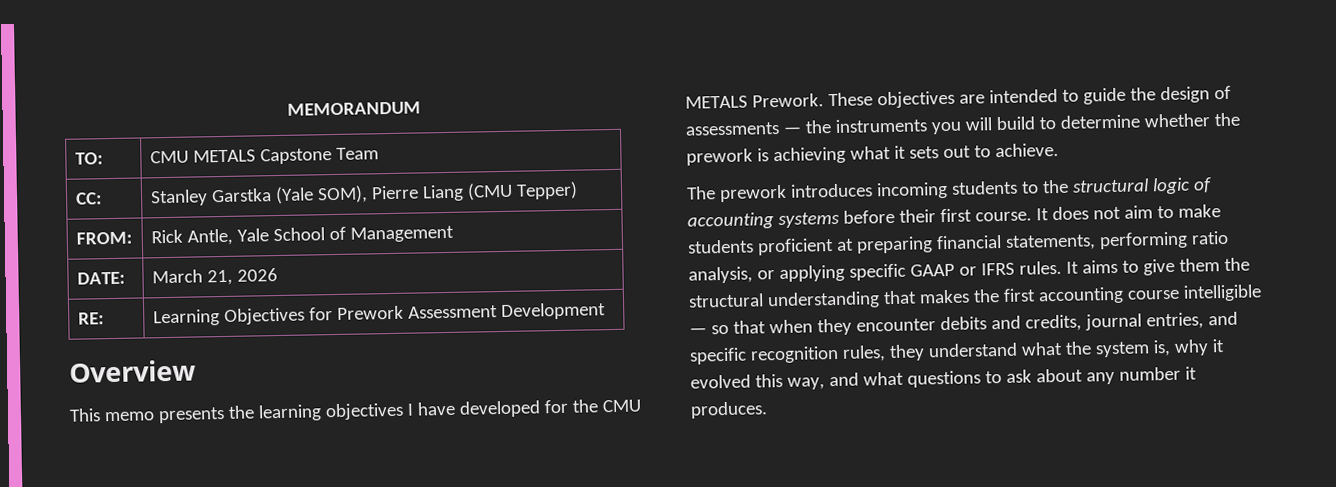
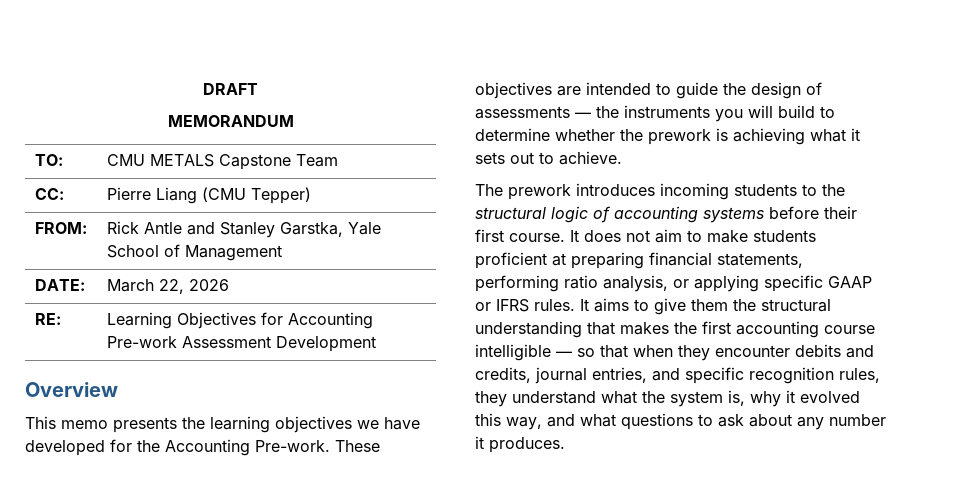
(287, 108) none -> [203,83,258,95] DRAFT //
[149,185,368,207] Stanley Garstka (Yale SOM), -> (64, 194) none
[186,228,233,246] Antle, -> [143,222,343,238] Antle and Stanley Garstka,
[206,269,233,286] 21, -> [158,279,184,294] 22,
[336,305,404,320] Prework -> [287,312,373,329] [106,336,177,348] Accounting Pre-work
[406,403,414,416] I -> [357,420,379,429] we
[601,399,642,413] [685,93,824,109] CMU METALS Prework. -> [165,439,330,456] Accounting Pre-work.

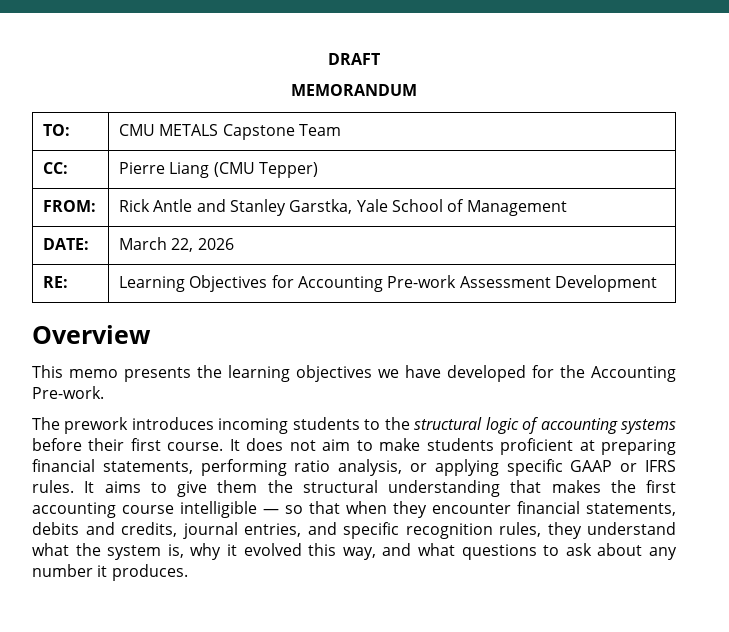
[335,440,380,452] [475,82,822,99] [475,105,835,122] [475,128,860,145] [475,151,622,165] These objectives are intended to guide the design of assessments — the instruments you will build to determine whether the prework is achieving what it sets out to achieve. -> (104, 392) none
(790, 351) none -> [517,501,676,516] financial statements,

